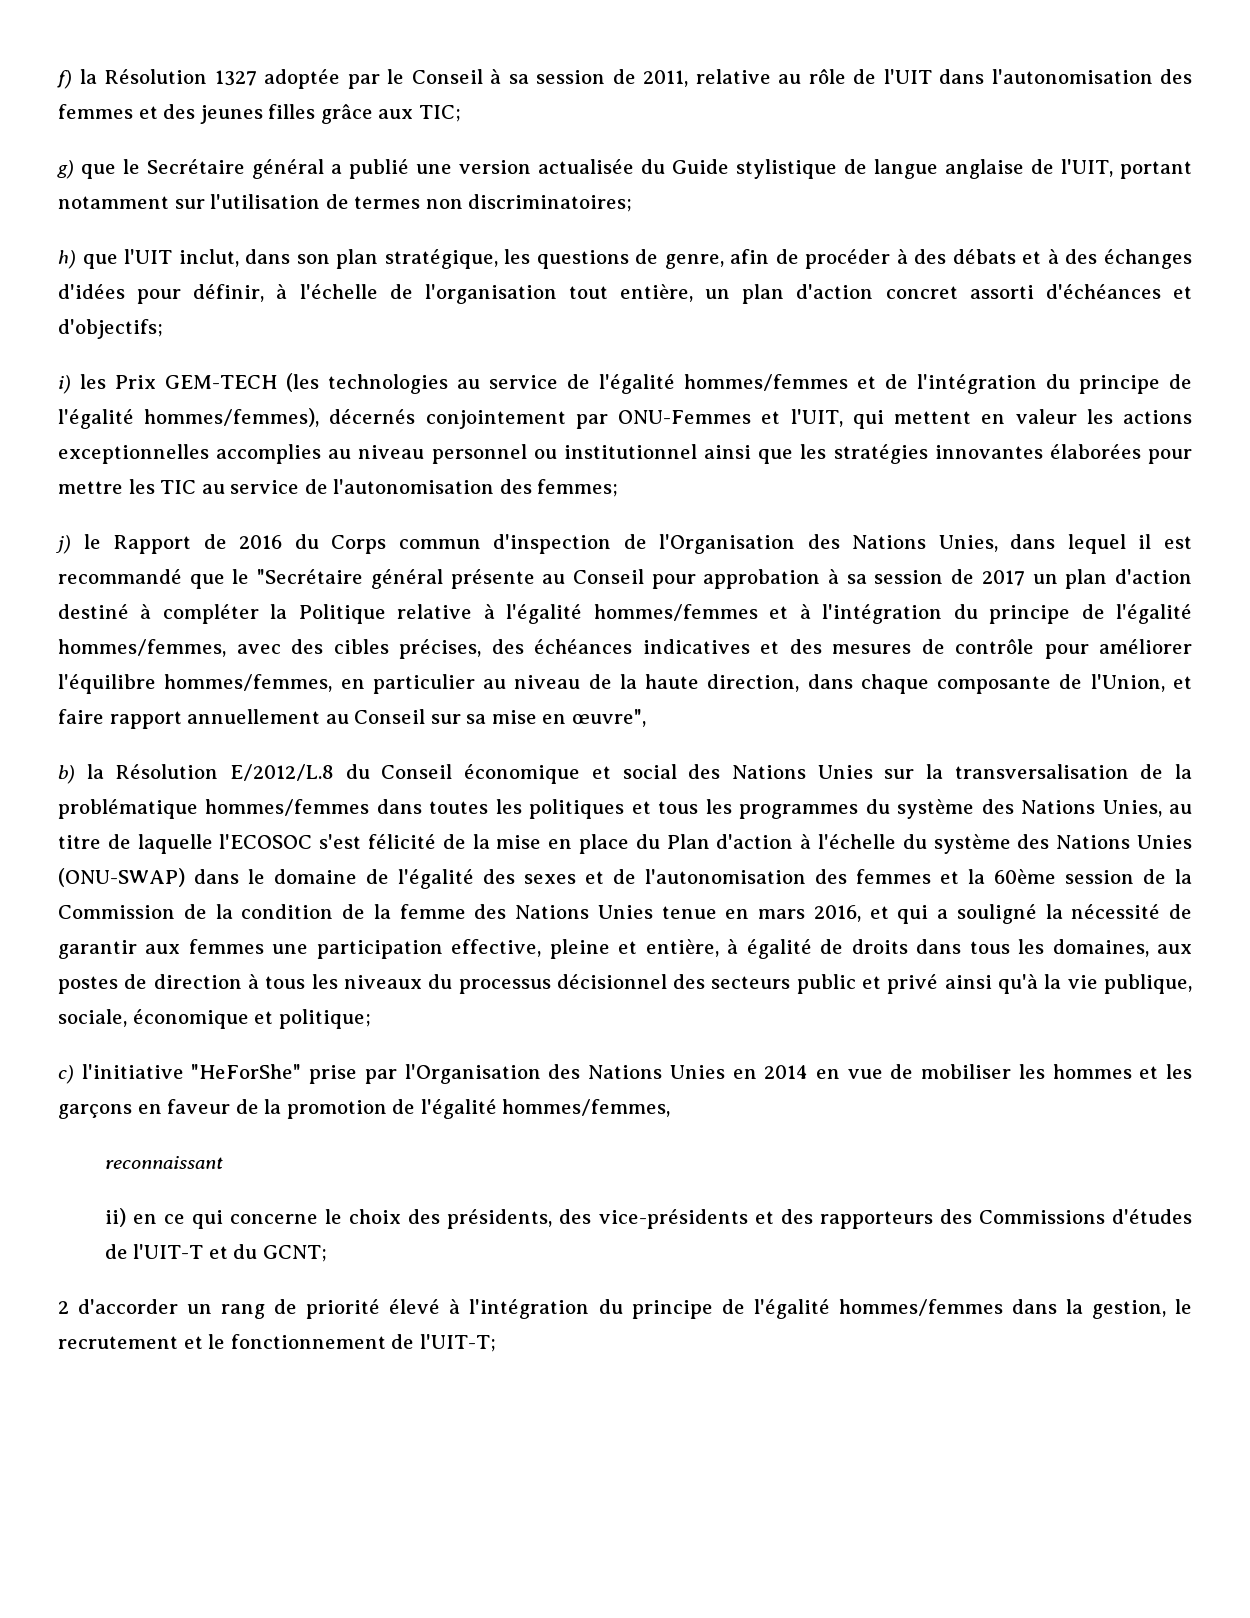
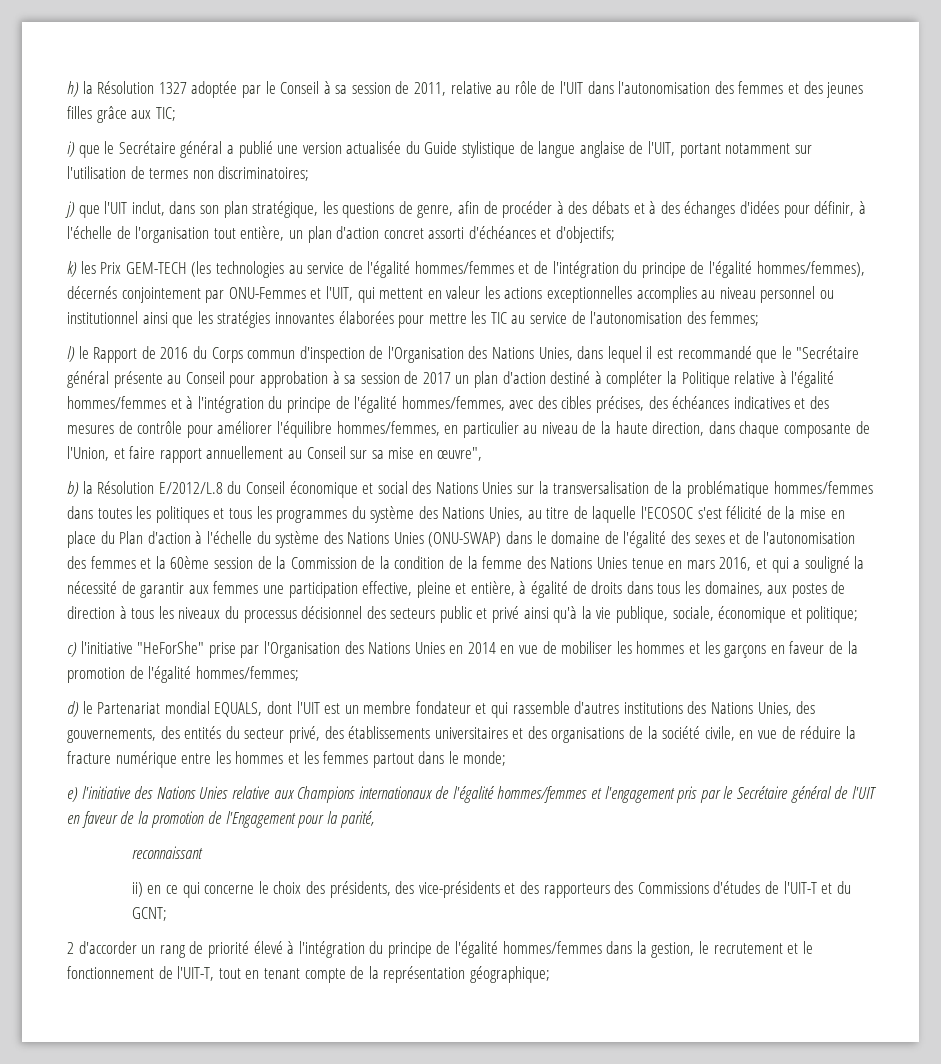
[57,70,72,89] f) -> [67,81,79,97] h)
[57,160,74,179] g) -> [67,141,75,157] i)
[58,250,76,269] h) -> [65,201,75,218] j)
[58,375,71,394] i) -> [67,261,77,277] k)
[56,535,71,554] j) -> [67,346,75,362] l)
[502,1099,671,1117] hommes/femmes, -> [195,666,299,681] [67,701,816,718] [67,726,856,743] [67,751,507,768] [67,786,877,803] [67,811,375,828] hommes/femmes; // d) le Partenariat mondial EQUALS, dont l'UIT est un membre fondateur et qui rassemble d'autres institutions des Nations Unies, des gouvernements, des entités du secteur privé, des établissements universitaires et des organisations de la société civile, en vue de réduire la fracture numérique entre les hommes et les femmes partout dans le monde; // e) l'initiative des Nations Unies relative aux Champions internationaux de l'égalité hommes/femmes et l'engagement pris par le Secrétaire général de l'UIT en faveur de la promotion de l'Engagement pour la parité,
[419,1334,496,1352] l'UIT-T; -> [177,966,550,983] l'UIT-T, tout en tenant compte de la représentation géographique;

